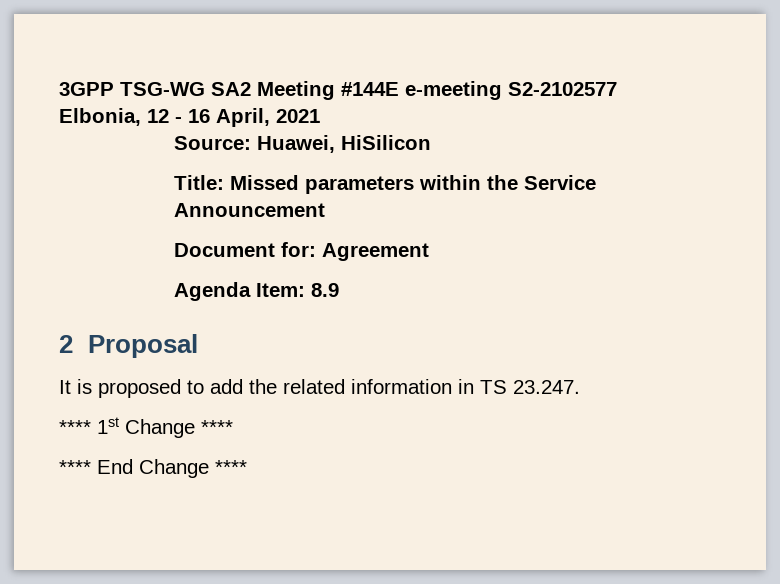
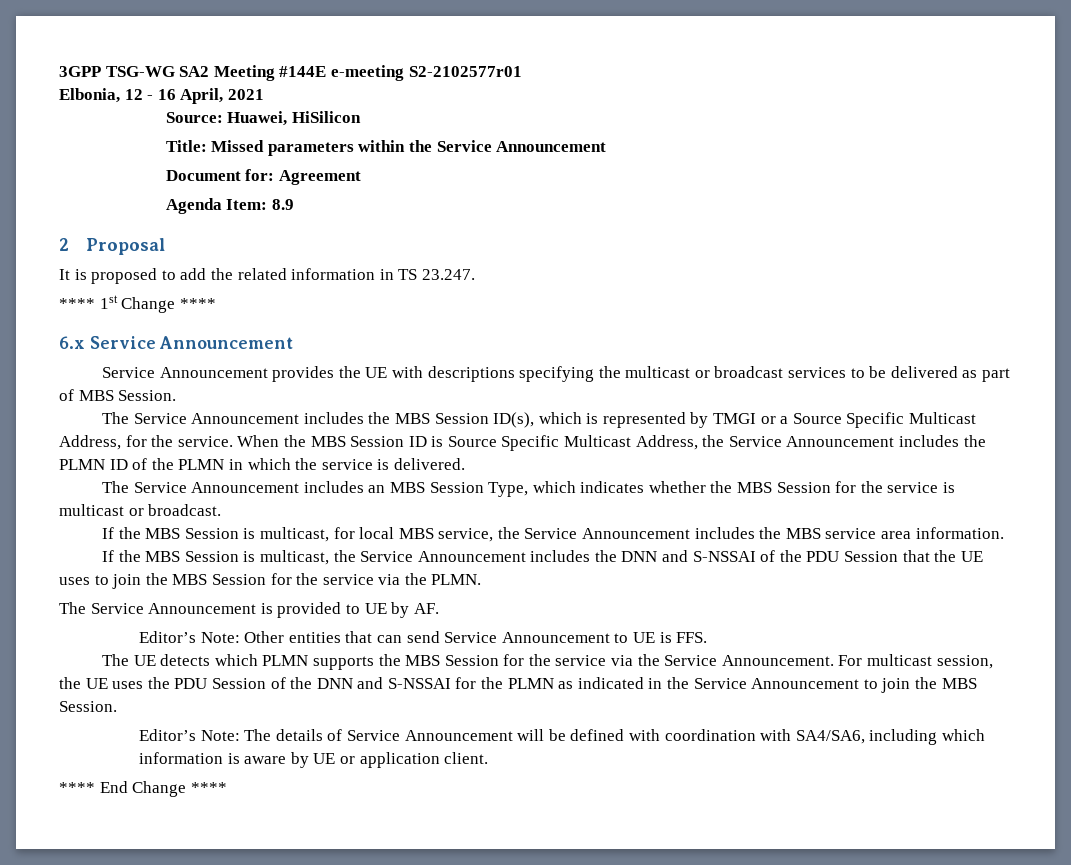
[508,82,617,96] S2-2102577 -> [408,66,522,77] S2-2102577r01
(233, 427) none -> [59,336,294,349] [101,366,1010,382] [59,389,177,401] [101,412,976,428] [59,435,986,451] [59,458,465,470] [101,481,955,497] [59,504,222,516] [101,527,1004,542] [101,550,983,565] [59,573,482,589] [59,602,439,618] [139,631,708,643] [101,654,993,670] [59,677,977,693] [59,701,117,712] [139,729,985,745] [139,752,489,768] // 6.x Service Announcement // Service Announcement provides the UE with descriptions specifying the multicast or broadcast services to be delivered as part of MBS Session. // The Service Announcement includes the MBS Session ID(s), which is represented by TMGI or a Source Specific Multicast Address, for the service. When the MBS Session ID is Source Specific Multicast Address, the Service Announcement includes the PLMN ID of the PLMN in which the service is delivered. // The Service Announcement includes an MBS Session Type, which indicates whether the MBS Session for the service is multicast or broadcast. // If the MBS Session is multicast, for local MBS service, the Service Announcement includes the MBS service area information. // If the MBS Session is multicast, the Service Announcement includes the DNN and S-NSSAI of the PDU Session that the UE uses to join the MBS Session for the service via the PLMN. // The Service Announcement is provided to UE by AF. // Editor’s Note: Other entities that can send Service Announcement to UE is FFS. // The UE detects which PLMN supports the MBS Session for the service via the Service Announcement. For multicast session, the UE uses the PDU Session of the DNN and S-NSSAI for the PLMN as indicated in the Service Announcement to join the MBS Session. // Editor’s Note: The details of Service Announcement will be defined with coordination with SA4/SA6, including which information is aware by UE or application client.

